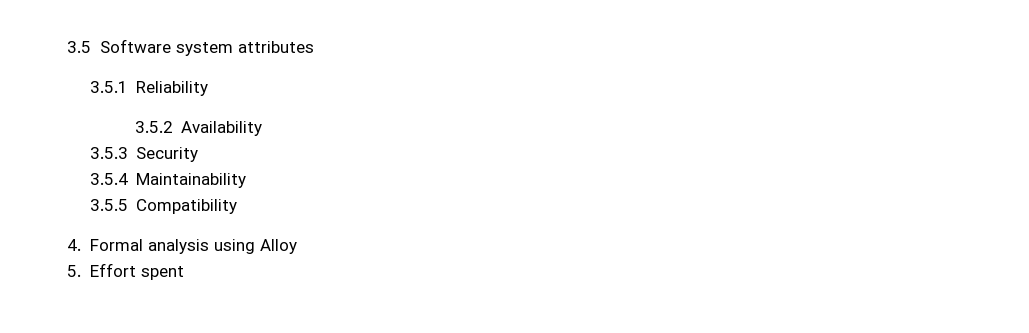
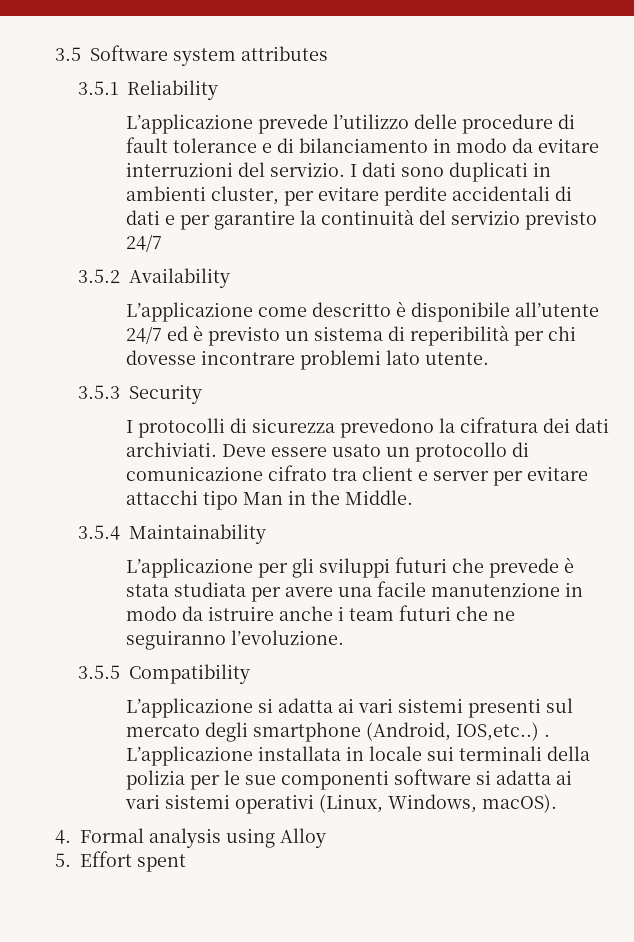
[134,121,263,136] [89,147,199,162] [89,173,247,188] [89,199,238,214] 3.5.2 Availability // 3.5.3 Security // 3.5.4 Maintainability // 3.5.5 Compatibility -> [125,114,575,134] [125,137,599,153] [125,162,551,182] [125,186,572,206] [125,209,597,230] [125,234,162,252] [78,268,231,288] [125,301,599,322] [125,325,576,346] [125,350,489,370] [78,384,203,404] [125,417,609,438] [125,442,529,462] [125,465,588,486] [125,490,413,510] [78,524,267,544] [125,557,574,578] [125,581,583,602] [125,605,515,621] [125,630,344,650] [78,664,251,684] [125,698,573,718] [125,722,550,742] [125,746,590,766] [125,769,572,790] [124,794,557,814] L’applicazione prevede l’utilizzo delle procedure di fault tolerance e di bilanciamento in modo da evitare interruzioni del servizio. I dati sono duplicati in ambienti cluster, per evitare perdite accidentali di dati e per garantire la continuità del servizio previsto 24/7 // 3.5.2 Availability // L’applicazione come descritto è disponibile all’utente 24/7 ed è previsto un sistema di reperibilità per chi dovesse incontrare problemi lato utente. // 3.5.3 Security // I protocolli di sicurezza prevedono la cifratura dei dati archiviati. Deve essere usato un protocollo di comunicazione cifrato tra client e server per evitare attacchi tipo Man in the Middle. // 3.5.4 Maintainability // L’applicazione per gli sviluppi futuri che prevede è stata studiata per avere una facile manutenzione in modo da istruire anche i team futuri che ne seguiranno l’evoluzione. // 3.5.5 Compatibility // L’applicazione si adatta ai vari sistemi presenti sul mercato degli smartphone (Android, IOS,etc..) . L’applicazione installata in locale sui terminali della polizia per le sue componenti software si adatta ai vari sistemi operativi (Linux, Windows, macOS).

